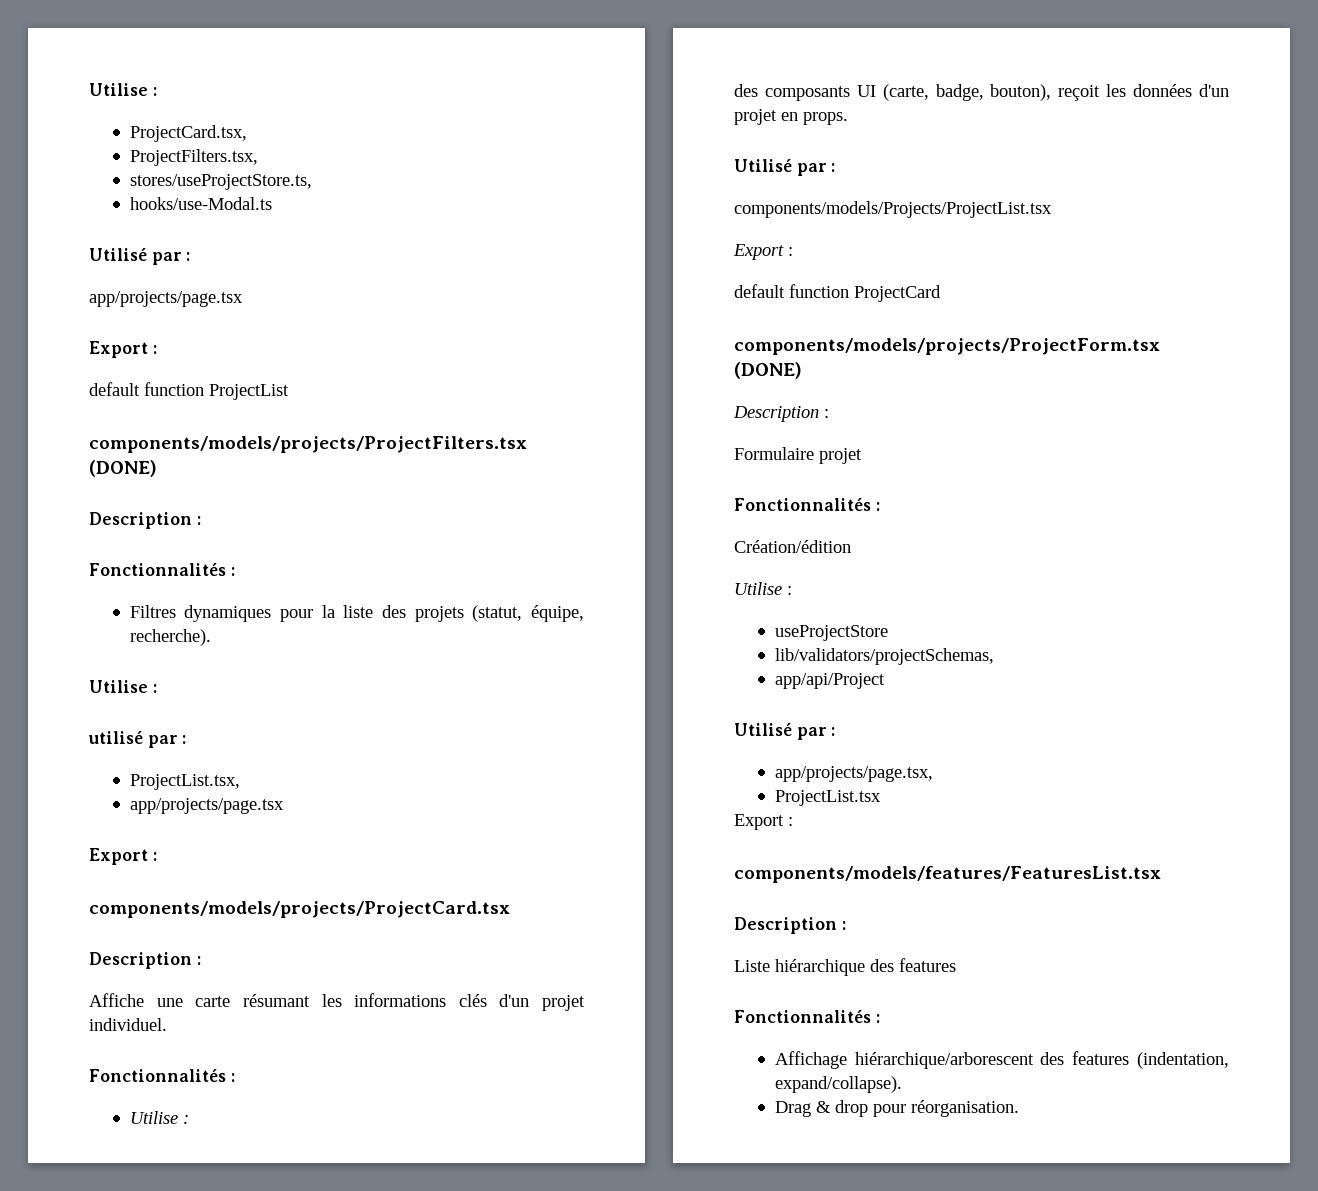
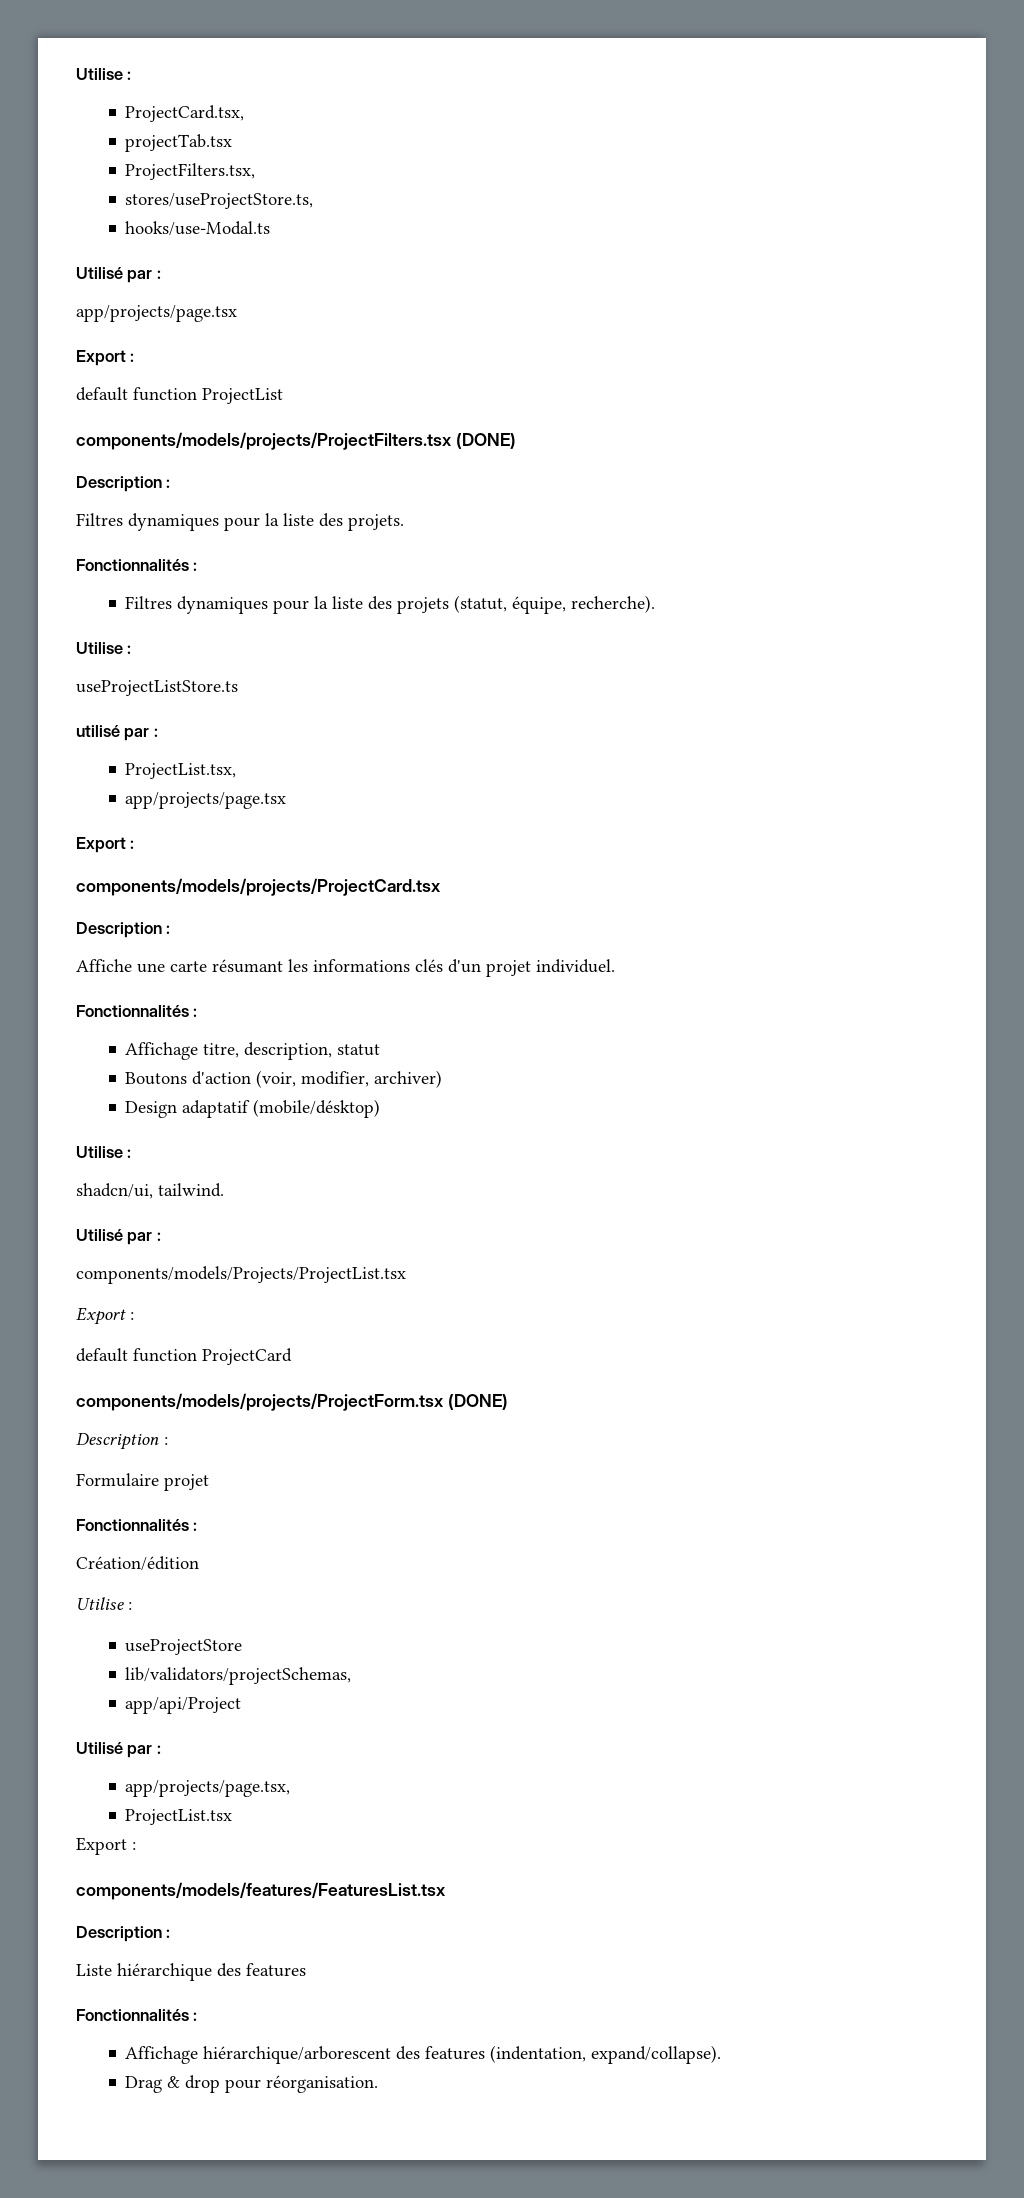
(247, 133) none -> [125,134,233,152] // projectTab.tsx
(201, 520) none -> [76,513,404,531] // Filtres dynamiques pour la liste des projets.
(157, 688) none -> [76,680,238,696] // useProjectListStore.ts
[129,1111,189,1124] [734,84,1229,101] [734,109,848,125] Utilise : // des composants UI (carte, badge, bouton), reçoit les données d'un projet en props. -> [125,1042,381,1060] [125,1070,443,1088] [125,1099,381,1118] [76,1146,132,1158] [76,1183,224,1199] Affichage titre, description, statut // Boutons d'action (voir, modifier, archiver) // Design adaptatif (mobile/désktop) // Utilise : // shadcn/ui, tailwind.

